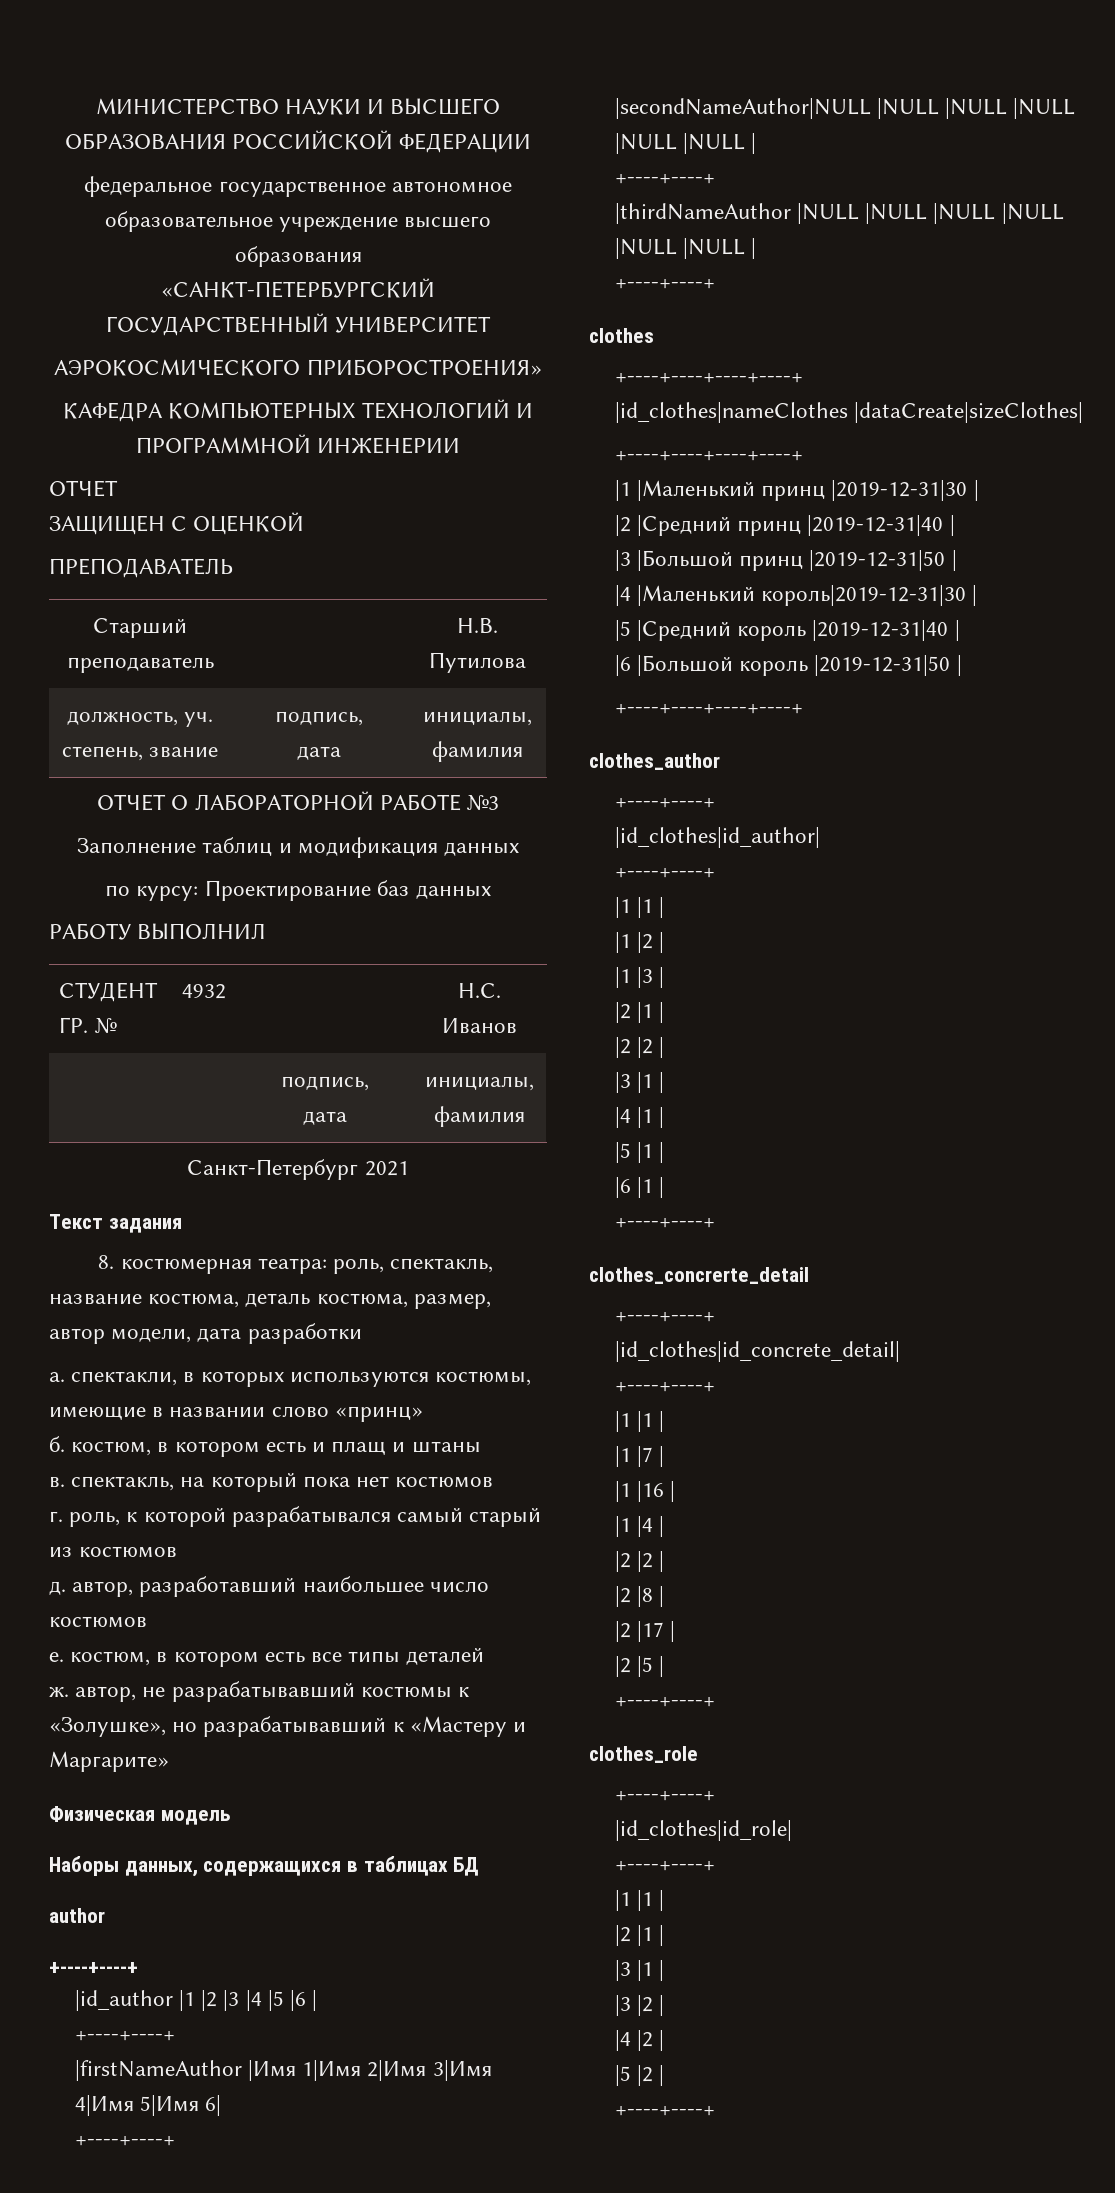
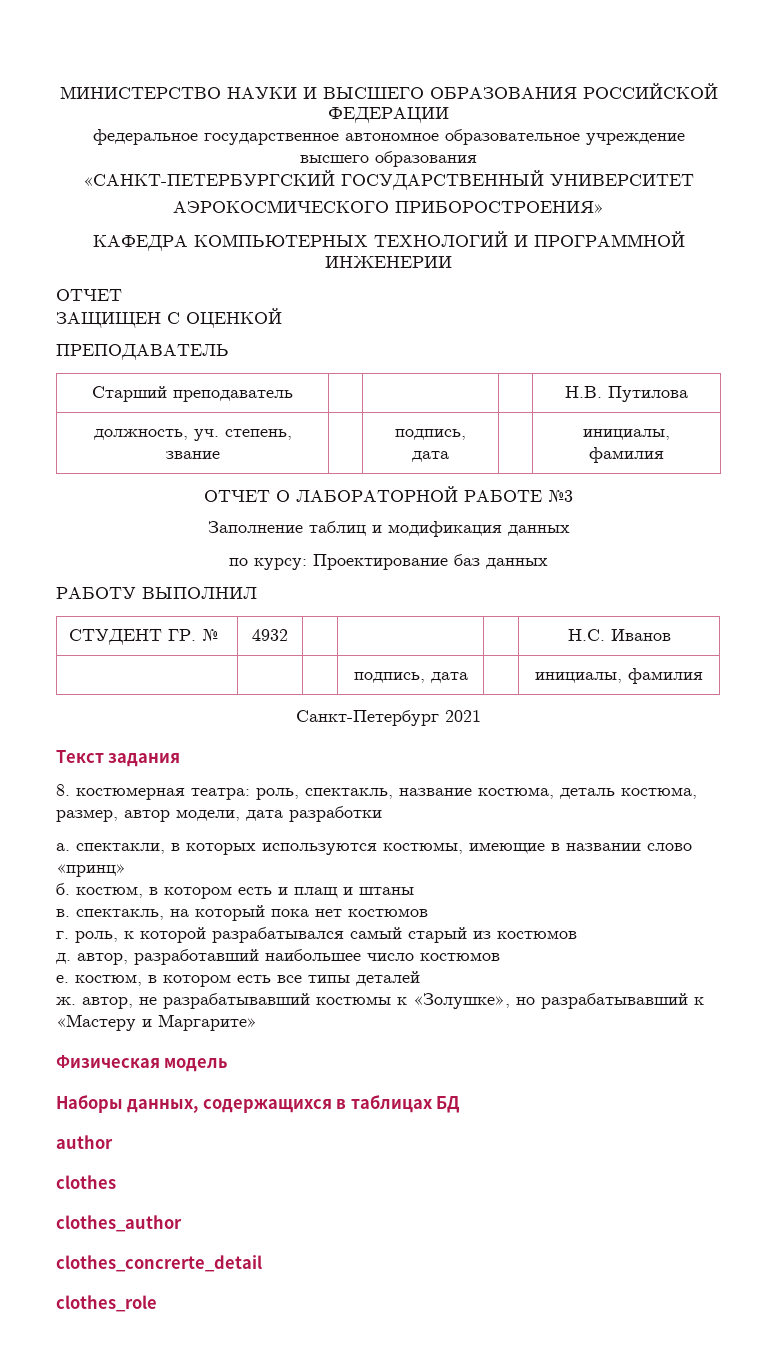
[49,1962,138,1974] [74,1990,318,2011] [74,2031,175,2041] [74,2060,492,2081] [74,2095,222,2116] [74,2136,175,2146] [614,98,1076,119] [614,133,757,154] [614,174,715,184] [614,203,1064,224] [614,238,757,259] [614,279,715,289] [589,328,654,343] [614,373,803,383] [614,402,1083,423] [614,451,803,461] [614,480,979,501] [614,515,955,536] [614,550,957,571] [614,585,978,606] [614,620,960,641] [614,655,962,676] [614,704,803,714] [589,753,720,770] [614,798,715,808] [614,827,820,848] [614,868,715,878] [614,897,665,918] [614,932,665,953] [614,967,665,988] [614,1002,665,1023] [614,1037,665,1058] [614,1072,665,1093] [614,1107,665,1128] [614,1142,665,1163] [614,1177,665,1198] [614,1218,715,1228] [589,1267,809,1284] [614,1312,715,1322] [614,1341,900,1362] [614,1382,715,1392] [614,1411,665,1432] [614,1446,665,1467] [614,1481,676,1502] [614,1516,665,1537] [614,1551,665,1572] [614,1586,665,1607] [614,1621,676,1642] [614,1656,665,1677] [614,1697,715,1707] [589,1746,698,1763] [614,1791,715,1801] [614,1820,792,1841] [614,1861,715,1871] [614,1890,665,1911] [614,1925,665,1946] [614,1960,665,1981] [614,1995,665,2016] [614,2030,665,2051] [614,2065,665,2086] [614,2106,715,2116] +----+----+ // |id_author |1 |2 |3 |4 |5 |6 | // +----+----+ // |firstNameAuthor |Имя 1|Имя 2|Имя 3|Имя 4|Имя 5|Имя 6| // +----+----+ // |secondNameAuthor|NULL |NULL |NULL |NULL |NULL |NULL | // +----+----+ // |thirdNameAuthor |NULL |NULL |NULL |NULL |NULL |NULL | // +----+----+ // clothes // +----+----+----+----+ // |id_clothes|nameClothes |dataCreate|sizeClothes| // +----+----+----+----+ // |1 |Маленький принц |2019-12-31|30 | // |2 |Средний принц |2019-12-31|40 | // |3 |Большой принц |2019-12-31|50 | // |4 |Маленький король|2019-12-31|30 | // |5 |Средний король |2019-12-31|40 | // |6 |Большой король |2019-12-31|50 | // +----+----+----+----+ // clothes_author // +----+----+ // |id_clothes|id_author| // +----+----+ // |1 |1 | // |1 |2 | // |1 |3 | // |2 |1 | // |2 |2 | // |3 |1 | // |4 |1 | // |5 |1 | // |6 |1 | // +----+----+ // clothes_concrerte_detail // +----+----+ // |id_clothes|id_concrete_detail| // +----+----+ // |1 |1 | // |1 |7 | // |1 |16 | // |1 |4 | // |2 |2 | // |2 |8 | // |2 |17 | // |2 |5 | // +----+----+ // clothes_role // +----+----+ // |id_clothes|id_role| // +----+----+ // |1 |1 | // |2 |1 | // |3 |1 | // |3 |2 | // |4 |2 | // |5 |2 | // +----+----+ -> [56,1175,116,1189] [56,1215,182,1232] [56,1255,262,1272] [56,1295,157,1312] clothes // clothes_author // clothes_concrerte_detail // clothes_role

